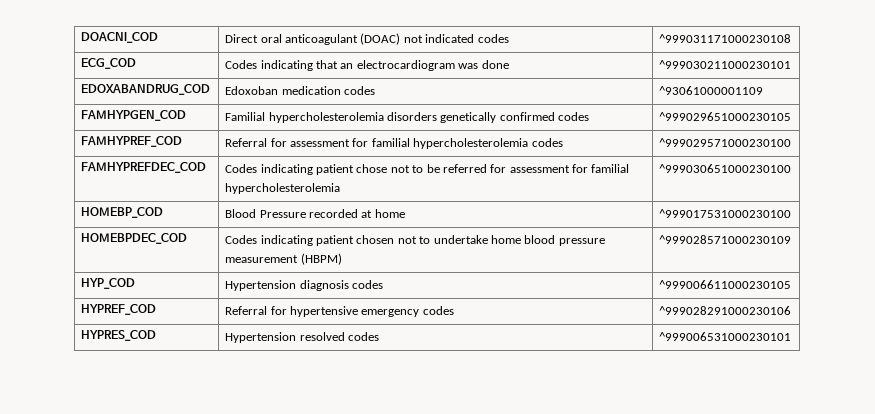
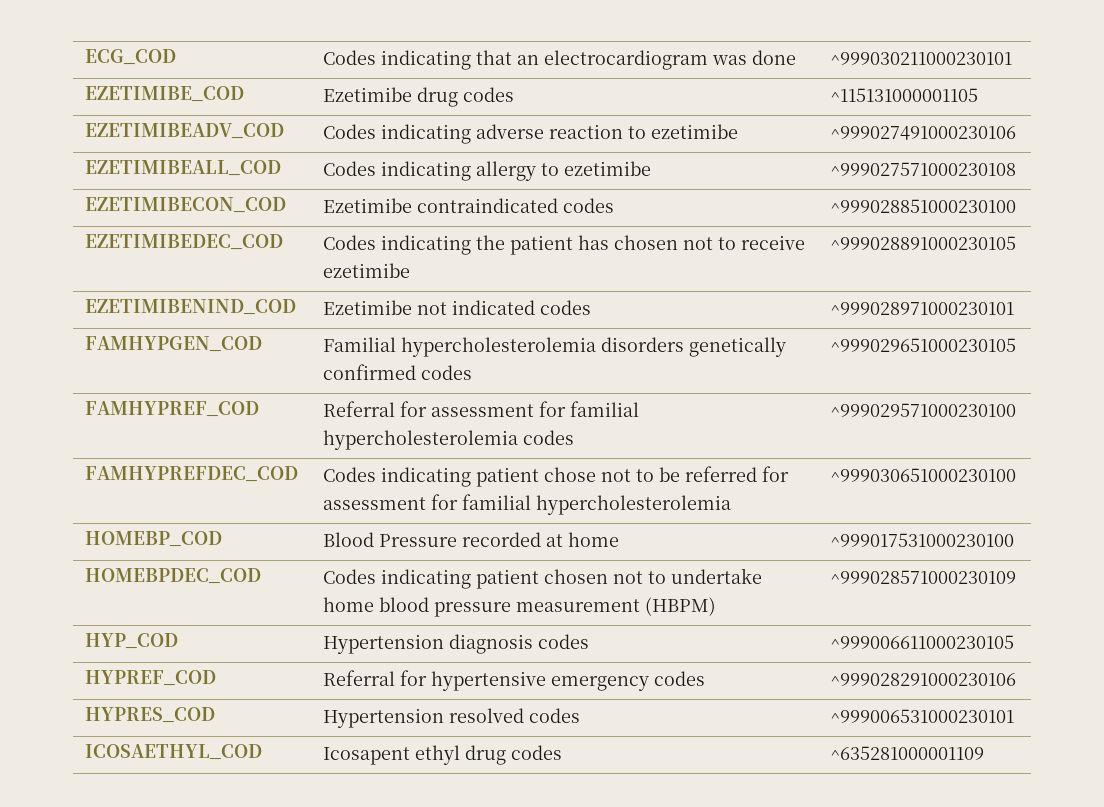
[81,32,159,43] [225,33,509,45] [659,34,792,43] DOACNI_COD | Direct oral anticoagulant (DOAC) not indicated codes | ^999031171000230108 // -> (85, 57) none
[81,84,211,95] [225,86,375,95] [659,86,764,95] EDOXABANDRUG_COD | Edoxoban medication codes | ^93061000001109 -> [85,86,245,102] [323,87,515,107] [830,88,979,102] [85,123,285,139] [323,124,739,144] [830,126,1017,140] [85,160,282,176] [323,161,652,181] [830,162,1017,176] [85,197,287,213] [323,198,615,213] [830,199,1017,213] [85,234,284,250] [323,235,806,255] [323,263,411,278] [830,236,1017,250] [85,299,297,315] [323,300,592,315] [830,302,1015,315] EZETIMIBE_COD | Ezetimibe drug codes | ^115131000001105 // EZETIMIBEADV_COD | Codes indicating adverse reaction to ezetimibe | ^999027491000230106 // EZETIMIBEALL_COD | Codes indicating allergy to ezetimibe | ^999027571000230108 // EZETIMIBECON_COD | Ezetimibe contraindicated codes | ^999028851000230100 // EZETIMIBEDEC_COD | Codes indicating the patient has chosen not to receive ezetimibe | ^999028891000230105 // EZETIMIBENIND_COD | Ezetimibe not indicated codes | ^999028971000230101
(792, 336) none -> [85,744,263,760] [323,745,563,765] [830,746,985,760] // ICOSAETHYL_COD | Icosapent ethyl drug codes | ^635281000001109

